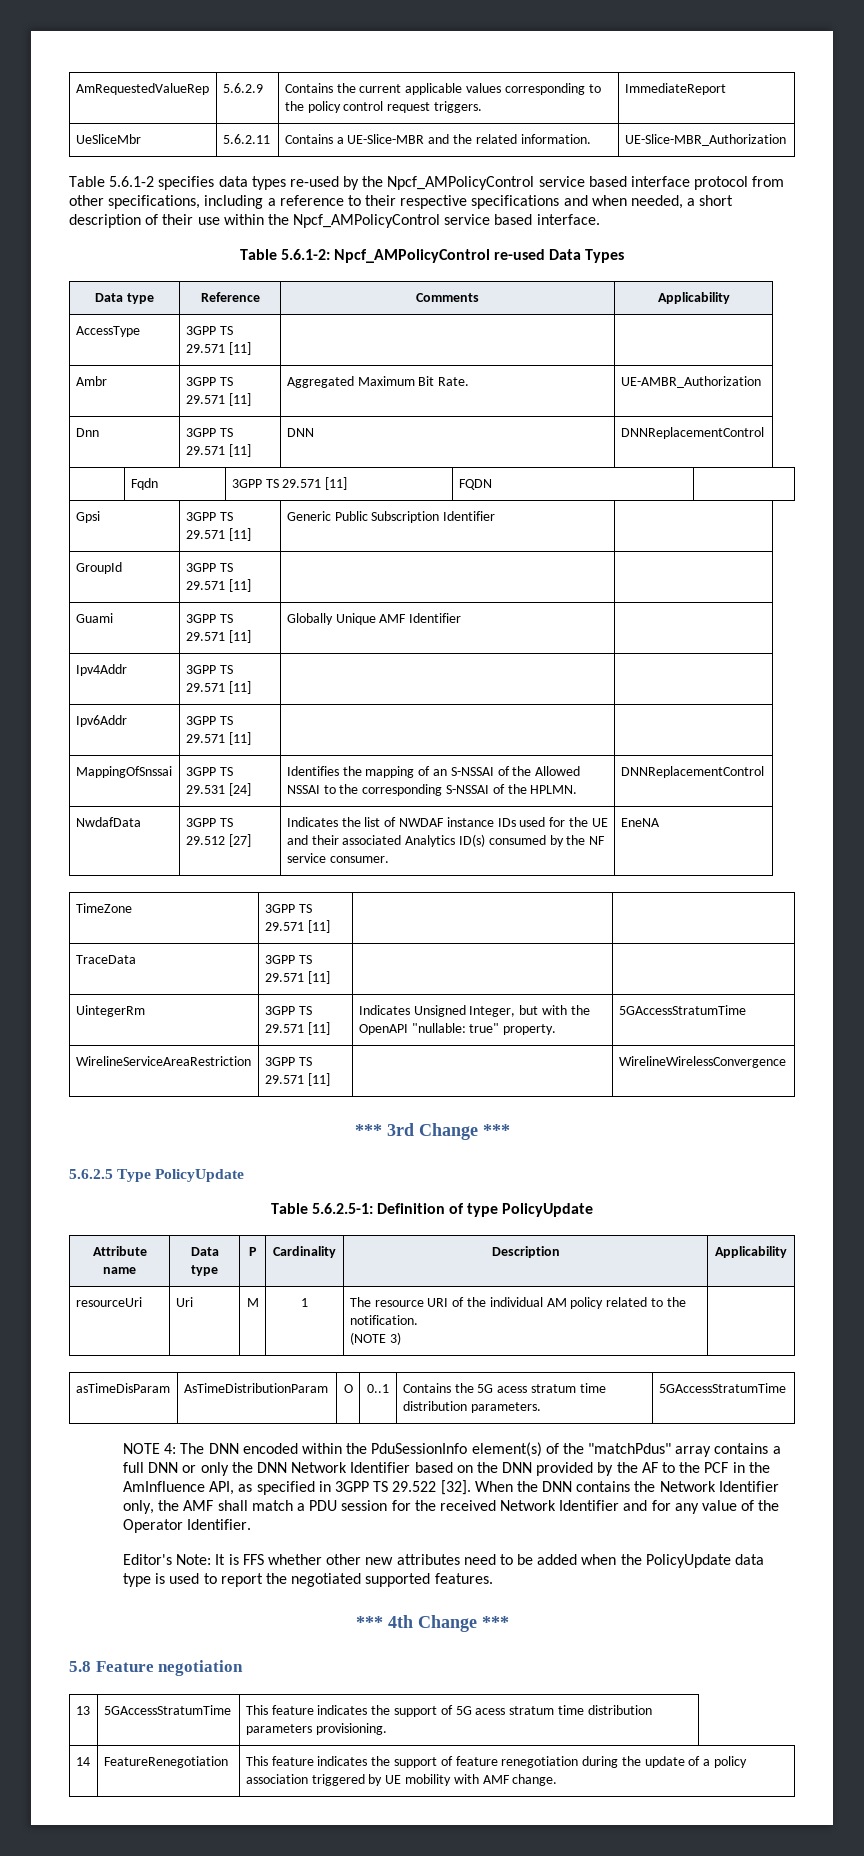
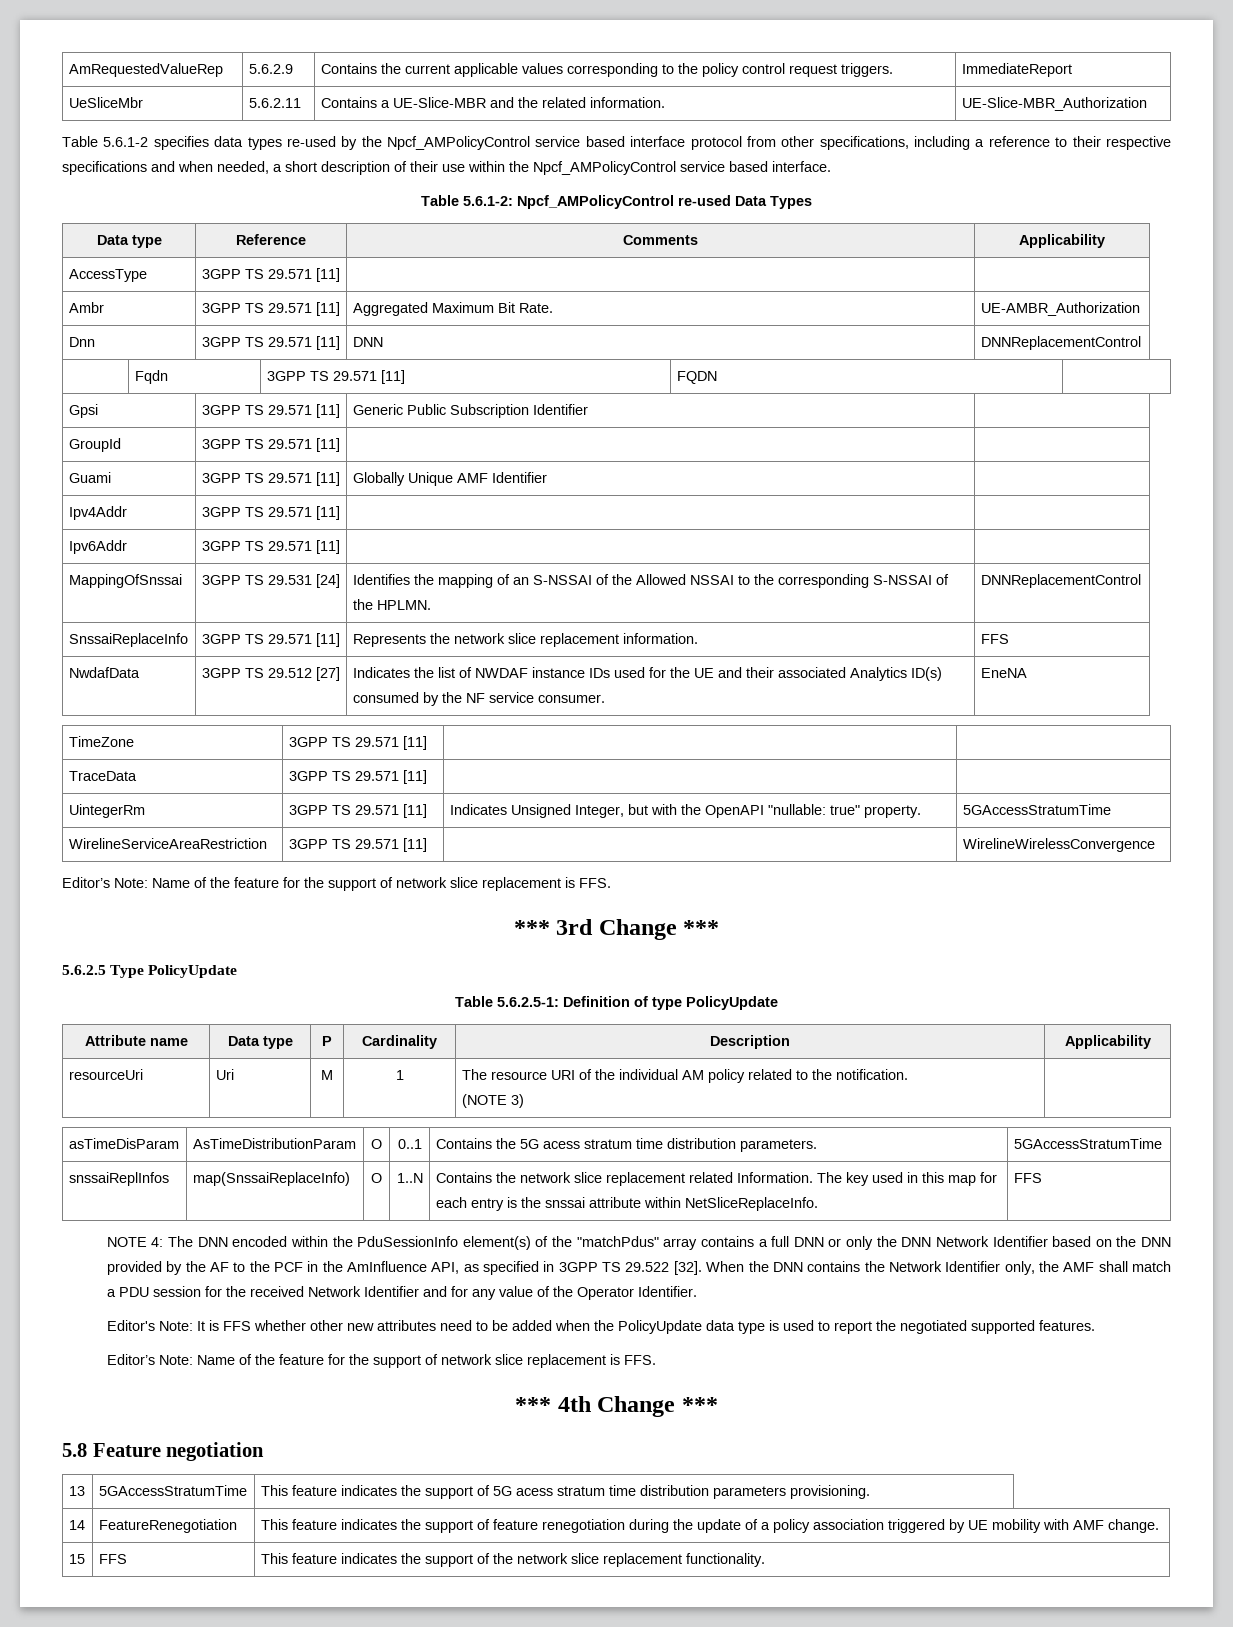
(764, 772) none -> [68,633,188,647] [201,633,340,647] [352,633,698,647] [980,634,1009,644] // SnssaiReplaceInfo | 3GPP TS 29.571 [11] | Represents the network slice replacement information. | FFS
(786, 1062) none -> [62,877,611,891] // Editor’s Note: Name of the feature for the support of network slice replacement is FFS.
(786, 1388) none -> [68,1172,169,1186] [192,1172,350,1186] [371,1173,382,1183] [396,1173,423,1183] [435,1172,997,1186] [435,1197,818,1211] [1013,1173,1042,1183] // snssaiReplInfos | map(SnssaiReplaceInfo) | O | 1..N | Contains the network slice replacement related Information. The key used in this map for each entry is the snssai attribute within NetSliceReplaceInfo. | FFS
(493, 1578) none -> [106,1354,656,1368] // Editor’s Note: Name of the feature for the support of network slice replacement is FFS.
(558, 1780) none -> [68,1554,85,1564] [98,1554,127,1564] [260,1553,765,1567] // 15 | FFS | This feature indicates the support of the network slice replacement functionality.

